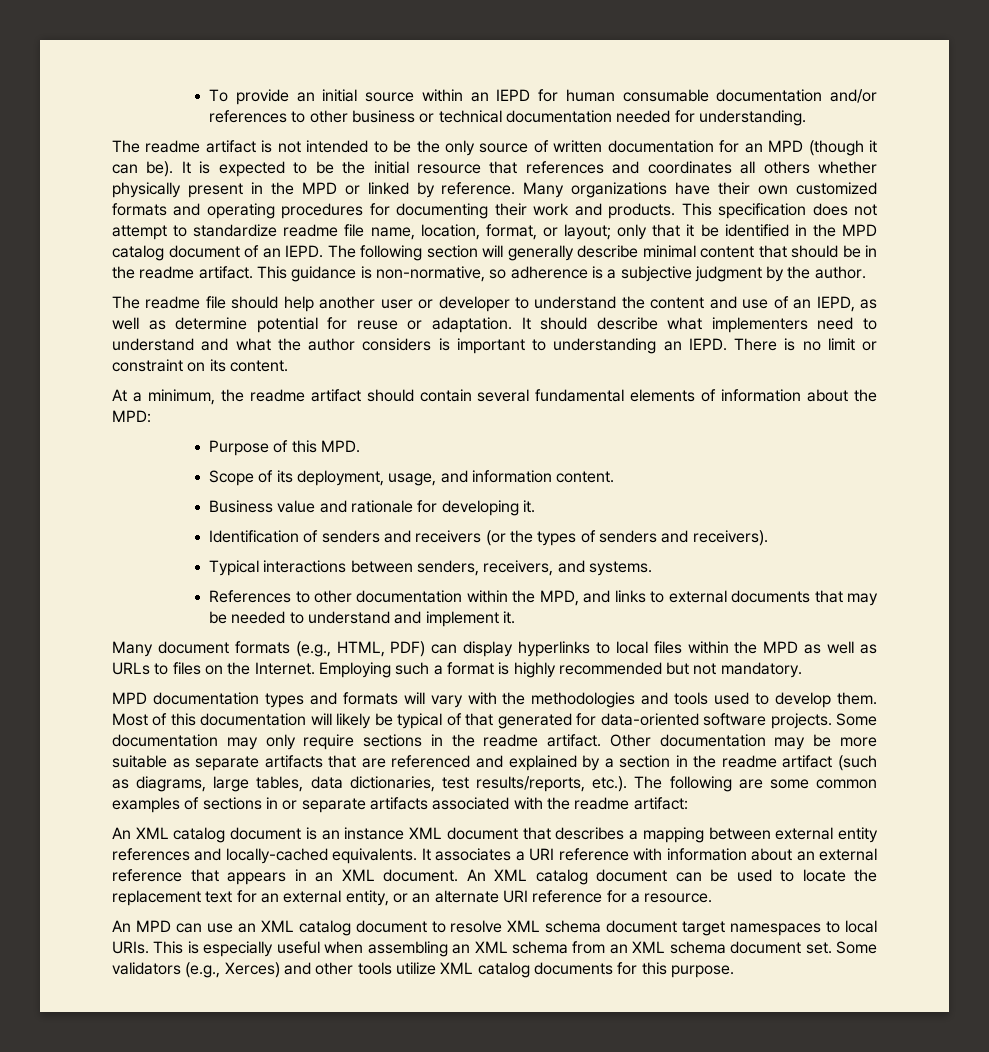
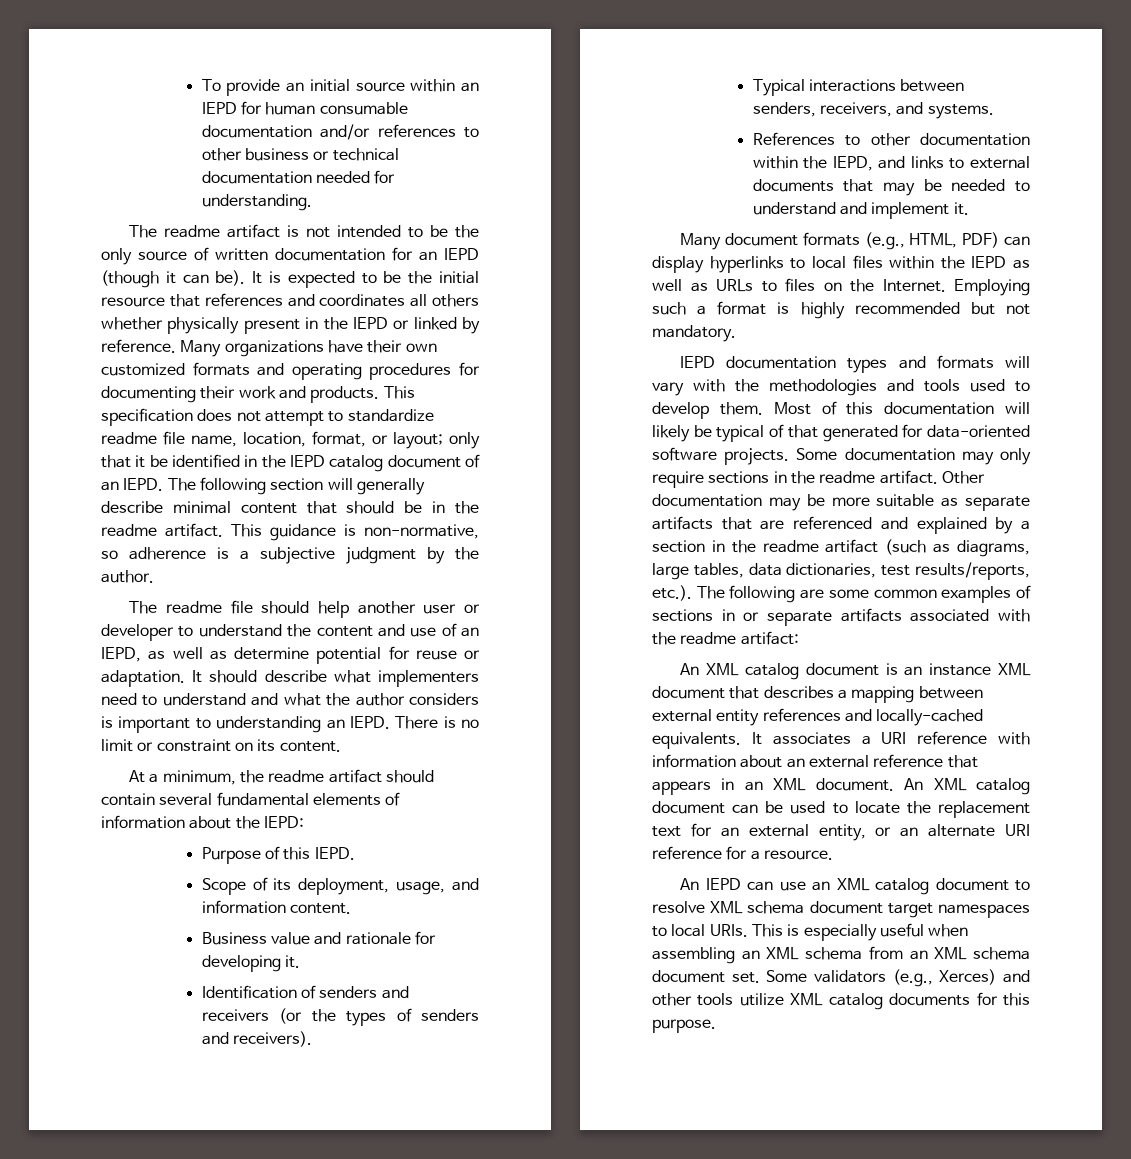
[768,140,804,152] MPD -> [444,248,479,260] IEPD
[301,182,337,194] MPD -> [352,317,388,329] IEPD
[842,224,878,236] MPD -> [290,455,325,467] IEPD
[112,410,151,423] MPD: -> [263,816,304,828] IEPD:
[321,440,361,453] MPD. -> [314,847,355,860] IEPD.
[539,590,579,606] MPD, -> [832,156,873,171] IEPD,
[763,641,799,653] MPD -> [971,256,1007,268] IEPD
[112,692,147,704] MPD -> [680,356,716,368] IEPD
[135,920,171,932] MPD -> [705,878,741,890] IEPD

